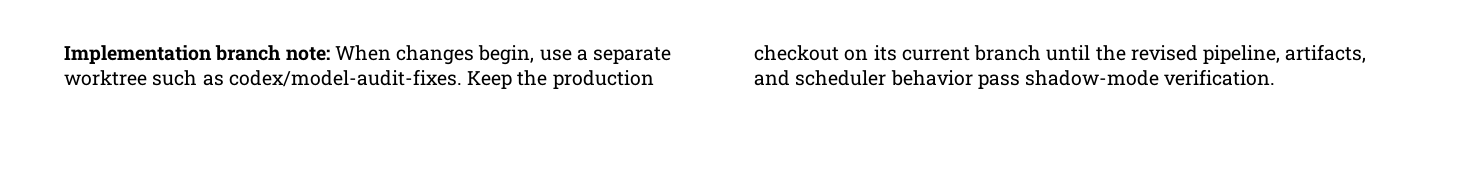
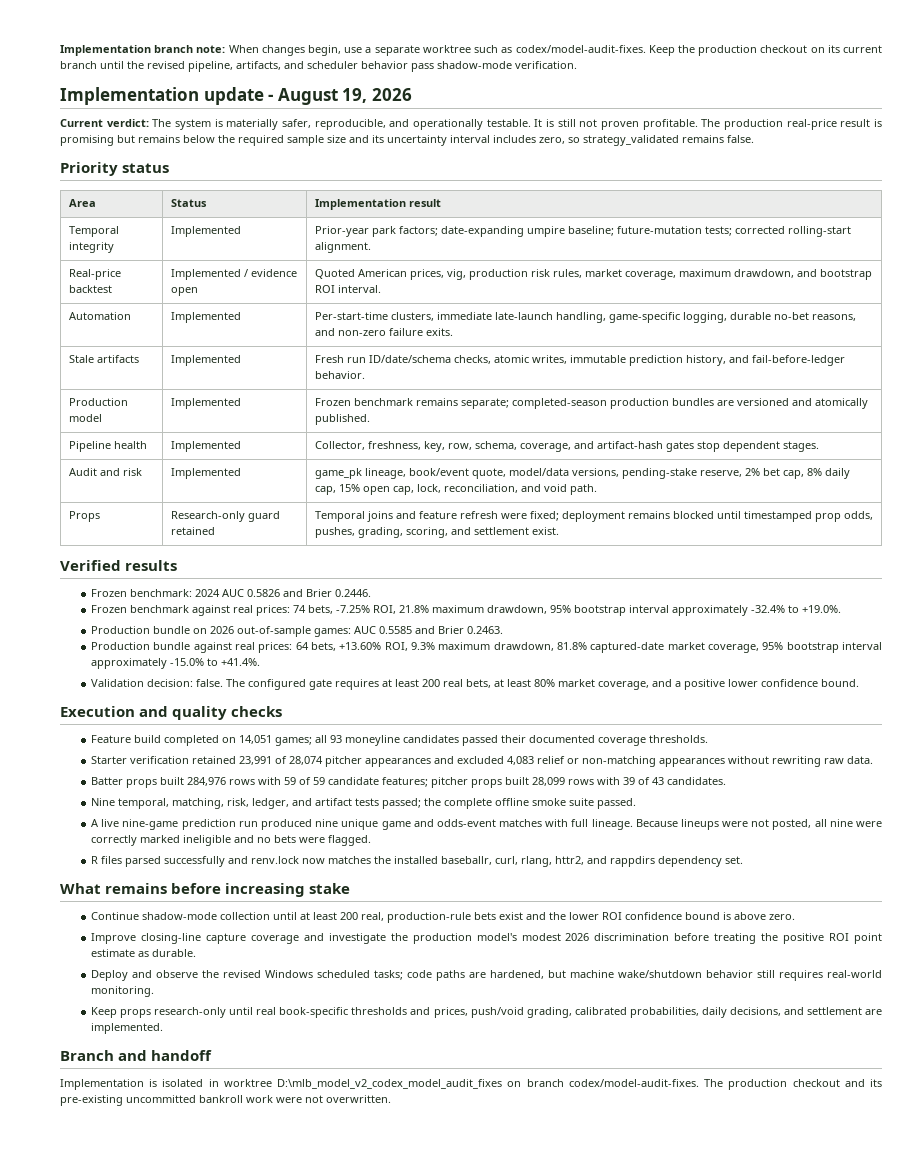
(1276, 77) none -> [60,87,412,105] [60,119,882,130] [60,135,754,146] [60,162,170,176] [68,199,96,207] [170,199,207,207] [314,199,441,210] [68,226,119,237] [68,242,114,253] [170,226,241,237] [314,226,851,237] [314,242,371,253] [68,269,121,280] [68,285,112,293] [170,269,297,280] [170,287,198,296] [314,269,872,280] [314,285,381,293] [68,312,131,320] [170,312,241,323] [314,312,856,323] [314,328,453,336] [68,355,139,363] [170,355,241,366] [314,355,845,366] [314,371,365,379] [68,398,128,406] [68,414,102,422] [170,398,241,409] [314,398,868,409] [314,414,370,425] [68,441,147,452] [170,441,241,452] [314,441,819,452] [68,468,142,476] [170,468,241,479] [314,468,850,479] [314,484,597,495] [68,511,100,522] [170,511,280,522] [170,527,215,535] [314,511,873,522] [314,527,559,538] [60,560,178,571] [91,589,372,597] [91,605,842,616] [91,626,504,637] [91,642,883,653] [91,658,261,669] [91,679,860,690] [60,706,283,720] [91,735,709,746] [91,756,874,767] [91,777,727,788] [91,798,637,809] [91,819,882,830] [91,835,372,846] [91,856,744,867] [60,883,351,897] [91,912,796,923] [91,933,883,944] [91,949,197,957] [91,970,883,981] [91,986,155,997] [91,1007,882,1018] [91,1023,164,1034] [60,1050,213,1061] [60,1079,883,1090] [60,1095,391,1106] // Implementation update - August 19, 2026 // Current verdict: The system is materially safer, reproducible, and operationally testable. It is still not proven profitable. The production real-price result is promising but remains below the required sample size and its uncertainty interval includes zero, so strategy_validated remains false. // Priority status // Area | Status | Implementation result // Temporal integrity | Implemented | Prior-year park factors; date-expanding umpire baseline; future-mutation tests; corrected rolling-start alignment. // Real-price backtest | Implemented / evidence open | Quoted American prices, vig, production risk rules, market coverage, maximum drawdown, and bootstrap ROI interval. // Automation | Implemented | Per-start-time clusters, immediate late-launch handling, game-specific logging, durable no-bet reasons, and non-zero failure exits. // Stale artifacts | Implemented | Fresh run ID/date/schema checks, atomic writes, immutable prediction history, and fail-before-ledger behavior. // Production model | Implemented | Frozen benchmark remains separate; completed-season production bundles are versioned and atomically published. // Pipeline health | Implemented | Collector, freshness, key, row, schema, coverage, and artifact-hash gates stop dependent stages. // Audit and risk | Implemented | game_pk lineage, book/event quote, model/data versions, pending-stake reserve, 2% bet cap, 8% daily cap, 15% open cap, lock, reconciliation, and void path. // Props | Research-only guard retained | Temporal joins and feature refresh were fixed; deployment remains blocked until timestamped prop odds, pushes, grading, scoring, and settlement exist. // Verified results // Frozen benchmark: 2024 AUC 0.5826 and Brier 0.2446. // Frozen benchmark against real prices: 74 bets, -7.25% ROI, 21.8% maximum drawdown, 95% bootstrap interval approximately -32.4% to +19.0%. // Production bundle on 2026 out-of-sample games: AUC 0.5585 and Brier 0.2463. // Production bundle against real prices: 64 bets, +13.60% ROI, 9.3% maximum drawdown, 81.8% captured-date market coverage, 95% bootstrap interval approximately -15.0% to +41.4%. // Validation decision: false. The configured gate requires at least 200 real bets, at least 80% market coverage, and a positive lower confidence bound. // Execution and quality checks // Feature build completed on 14,051 games; all 93 moneyline candidates passed their documented coverage thresholds. // Starter verification retained 23,991 of 28,074 pitcher appearances and excluded 4,083 relief or non-matching appearances without rewriting raw data. // Batter props built 284,976 rows with 59 of 59 candidate features; pitcher props built 28,099 rows with 39 of 43 candidates. // Nine temporal, matching, risk, ledger, and artifact tests passed; the complete offline smoke suite passed. // A live nine-game prediction run produced nine unique game and odds-event matches with full lineage. Because lineups were not posted, all nine were correctly marked ineligible and no bets were flagged. // R files parsed successfully and renv.lock now matches the installed baseballr, curl, rlang, httr2, and rappdirs dependency set. // What remains before increasing stake // Continue shadow-mode collection until at least 200 real, production-rule bets exist and the lower ROI confidence bound is above zero. // Improve closing-line capture coverage and investigate the production model's modest 2026 discrimination before treating the positive ROI point estimate as durable. // Deploy and observe the revised Windows scheduled tasks; code paths are hardened, but machine wake/shutdown behavior still requires real-world monitoring. // Keep props research-only until real book-specific thresholds and prices, push/void grading, calibrated probabilities, daily decisions, and settlement are implemented. // Branch and handoff // Implementation is isolated in worktree D:\mlb_model_v2_codex_model_audit_fixes on branch codex/model-audit-fixes. The production checkout and its pre-existing uncommitted bankroll work were not overwritten.

